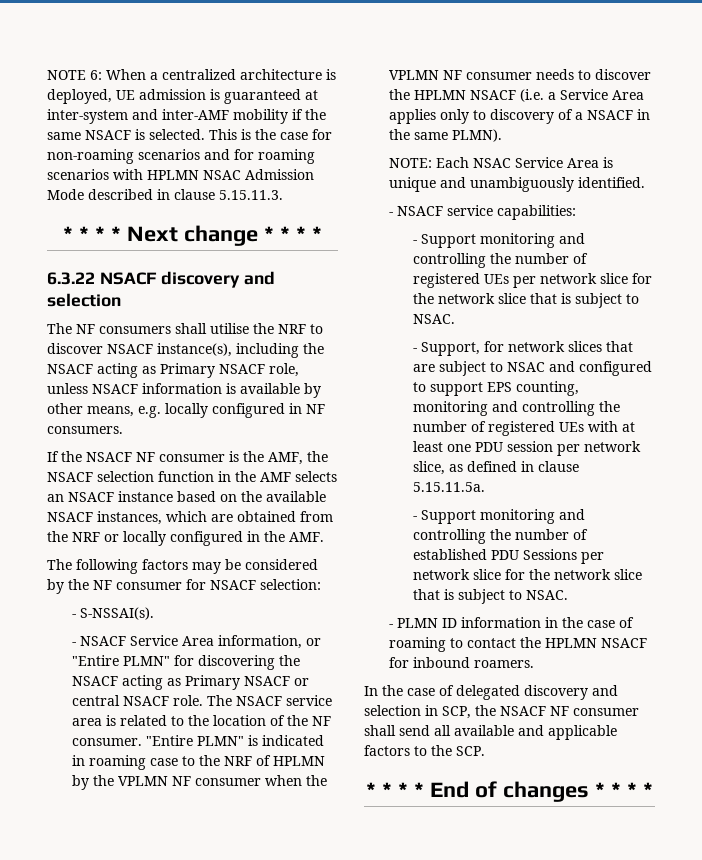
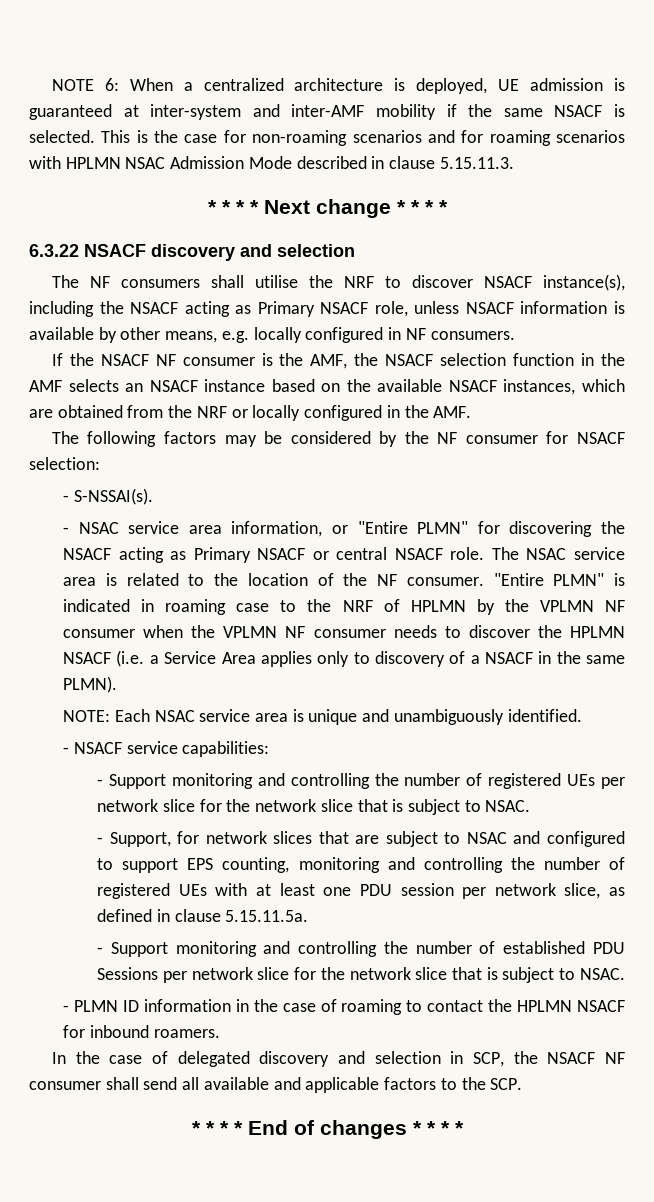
[79,635,214,646] NSACF Service Area -> [78,521,222,534] NSAC service area
[235,696,282,706] NSACF -> [526,548,567,560] NSAC
[514,157,599,168] Service Area -> [199,709,288,722] service area

